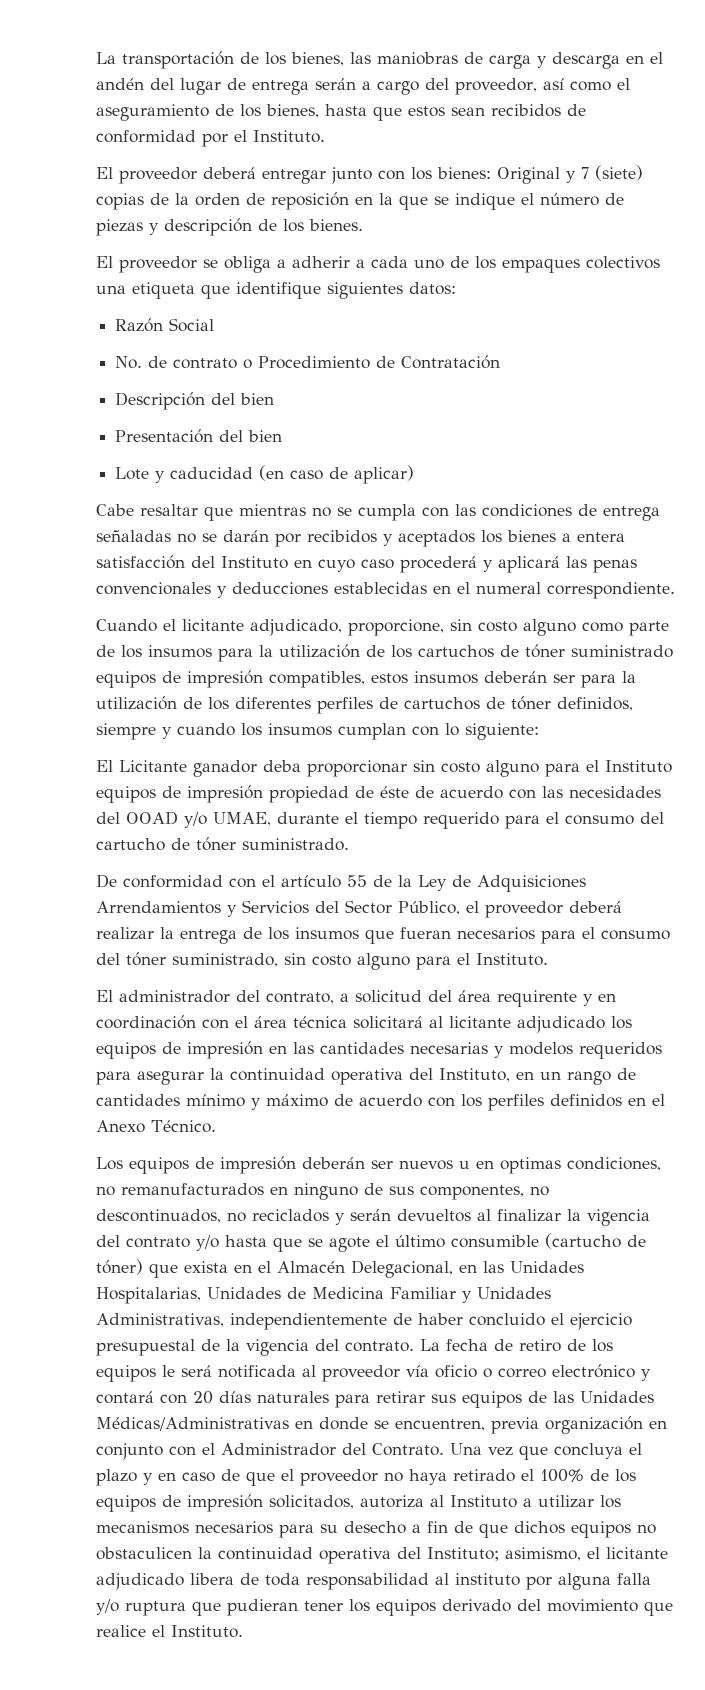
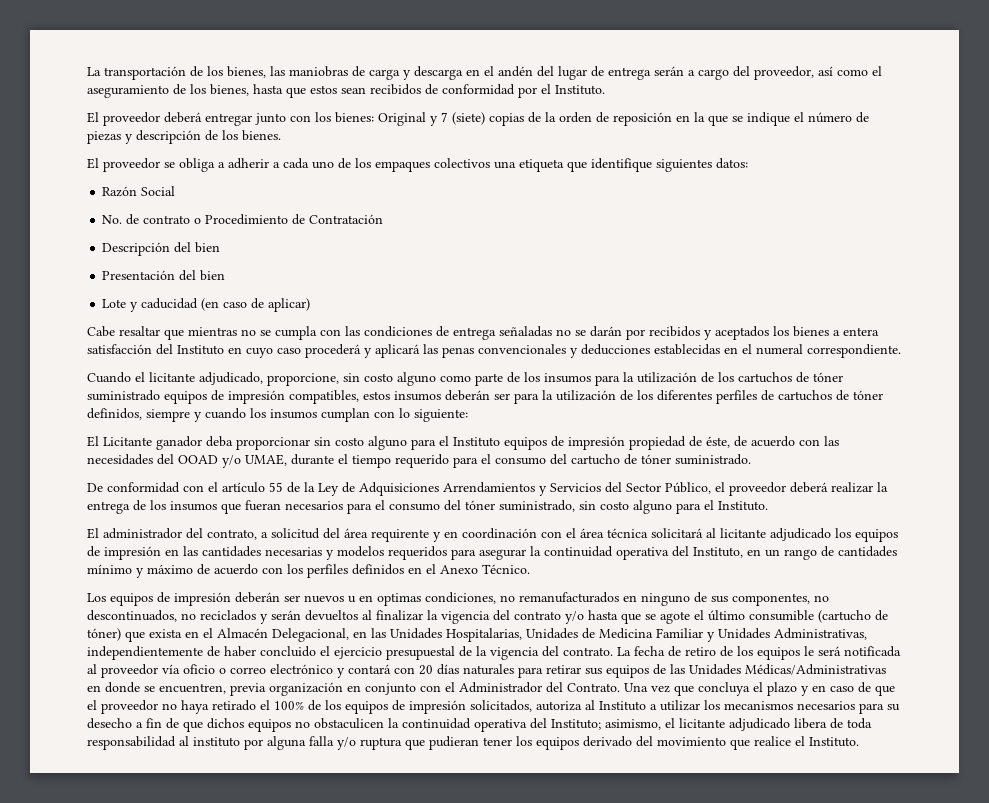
[380,786,409,798] éste -> [706,436,730,448] éste,

